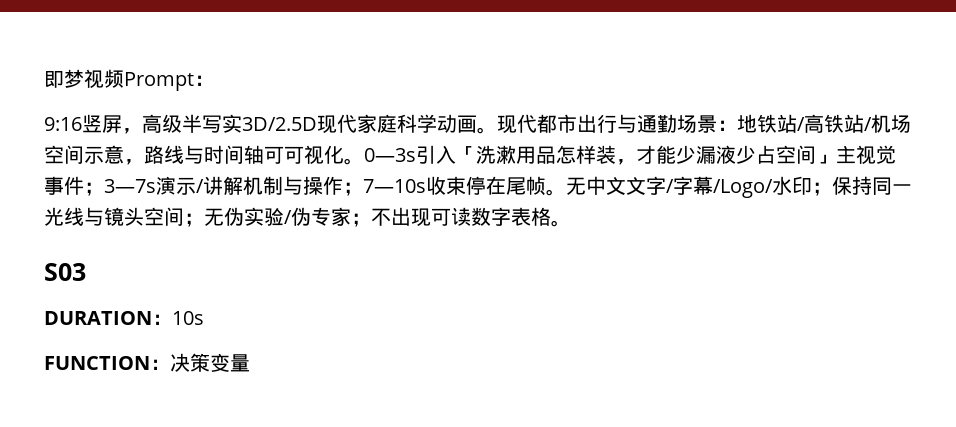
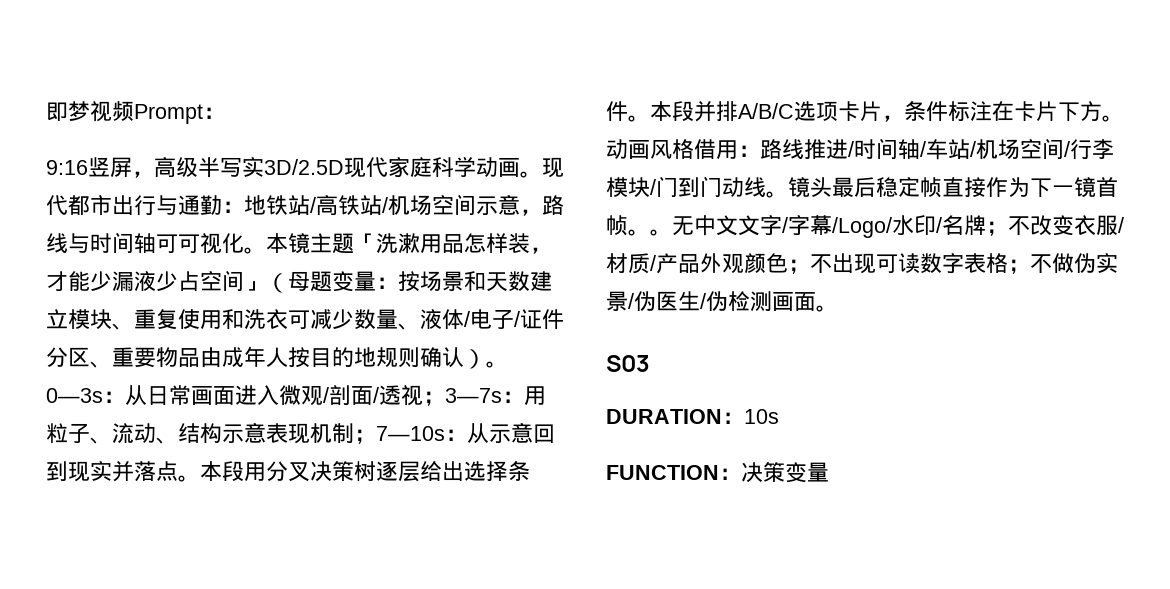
[677,115,717,133] 场景 -> (222, 205) none
[364,145,456,164] 0—3s引入 -> [266,233,354,254] 本镜主题
[836,145,896,165] [44,176,546,196] 主视觉事件；3—7s演示/讲解机制与操作；7—10s收束停在尾帧 -> [266,271,552,293] [46,309,564,330] [46,346,508,369] [46,385,546,406] [46,422,555,444] [46,461,530,482] [606,101,1124,122] [606,138,1114,160] [606,176,1118,198] [606,215,650,236] （母题变量：按场景和天数建立模块、重复使用和洗衣可减少数量、液体/电子/证件分区、重要物品由成年人按目的地规则确认）。0—3s：从日常画面进入微观/剖面/透视；3—7s：用粒子、流动、结构示意表现机制；7—10s：从示意回到现实并落点。本段用分叉决策树逐层给出选择条件。本段并排A/B/C选项卡片，条件标注在卡片下方。动画风格借用：路线推进/时间轴/车站/机场空间/行李模块/门到门动线。镜头最后稳定帧直接作为下一镜首帧。
[812,176,912,196] [44,207,351,227] ；保持同一光线与镜头空间；无伪实验/伪专家 -> [936,215,1124,236] [606,253,788,274] /名牌；不改变衣服/材质/产品外观颜色
(551, 216) none -> [1008,253,1118,274] [606,291,816,312] ；不做伪实景/伪医生/伪检测画面

